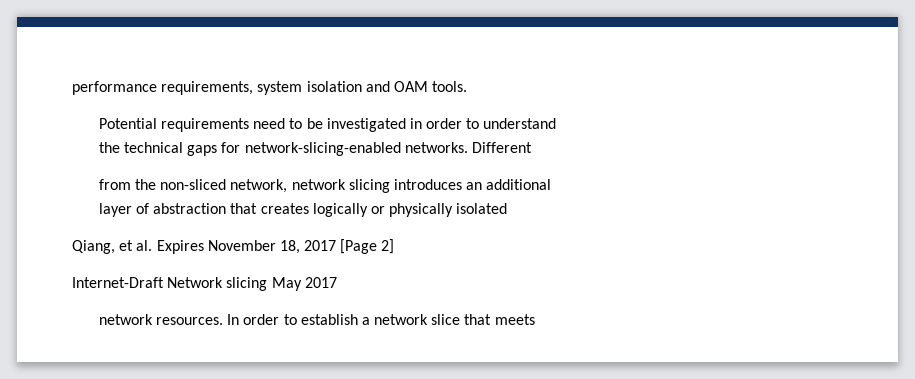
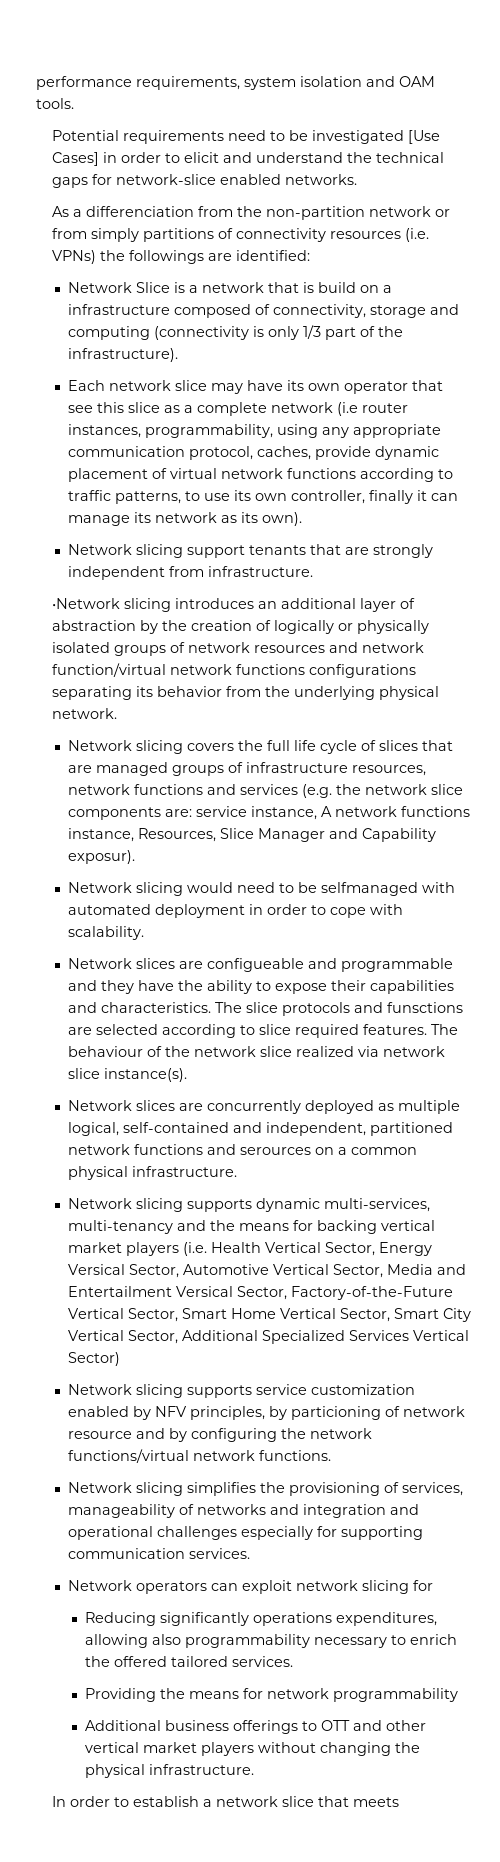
[409,118,480,129] in order to -> [408,130,441,144] [52,152,253,166] [Use Cases] in order to elicit and
(557, 123) // -> (344, 157) none
[244,142,401,156] network-slicing-enabled -> [116,174,282,185] network-slice enabled
[471,142,532,153] [98,179,346,193] Different // from the non-sliced network, network -> [52,206,451,220] [52,228,430,242] [52,250,311,264] [68,282,393,293] [68,304,460,318] [68,325,404,340] [68,348,179,362] [68,380,444,394] [68,402,409,416] [68,424,442,438] [68,446,440,460] [68,468,454,482] [68,490,459,504] [68,512,303,526] [68,544,434,558] [68,566,314,580] [52,598,121,609] // As a differenciation from the non-partition network or from simply partitions of connectivity resources (i.e. VPNs) the followings are identified: // Network Slice is a network that is build on a infrastructure composed of connectivity, storage and computing (connectivity is only 1/3 part of the infrastructure). // Each network slice may have its own operator that see this slice as a complete network (i.e router instances, programmability, using any appropriate communication protocol, caches, provide dynamic placement of virtual network functions according to traffic patterns, to use its own controller, finally it can manage its network as its own). // Network slicing support tenants that are strongly independent from infrastructure. // •Network
(552, 184) // -> (357, 603) none
[230,203,309,214] that creates -> [140,620,272,634] by the creation of
[72,239,395,254] [72,277,337,291] [98,314,223,325] // Qiang, et al. Expires November 18, 2017 [Page 2] // Internet-Draft Network slicing May 2017 // network resources. -> [114,642,425,656] [52,663,417,678] [52,686,440,700] [52,708,118,719] [68,740,454,754] [68,762,427,776] [68,784,464,798] [68,806,471,820] [68,828,437,842] [68,850,136,864] [68,882,456,896] [68,904,404,918] [68,926,145,940] [68,958,454,972] [68,980,455,994] [68,1002,464,1016] [68,1024,459,1038] [68,1046,446,1057] [68,1068,188,1082] [68,1100,461,1114] [68,1122,454,1136] [68,1144,418,1155] [68,1166,238,1180] [68,1198,431,1212] [68,1220,436,1234] [68,1242,433,1256] [68,1264,467,1278] [68,1286,454,1300] [68,1308,472,1322] [68,1330,470,1344] [68,1352,121,1366] [68,1384,416,1398] [68,1406,466,1420] [68,1428,373,1442] [68,1449,332,1463] [68,1482,464,1496] [68,1504,420,1518] [68,1526,424,1540] [68,1548,251,1559] [68,1580,434,1594] [84,1612,437,1626] [84,1634,457,1648] [84,1656,293,1667] [84,1688,458,1702] [84,1720,426,1734] [84,1742,420,1756] [84,1764,254,1778] groups of network resources and network function/virtual network functions configurations separating its behavior from the underlying physical network. // Network slicing covers the full life cycle of slices that are managed groups of infrastructure resources, network functions and services (e.g. the network slice components are: service instance, A network functions instance, Resources, Slice Manager and Capability exposur). // Network slicing would need to be selfmanaged with automated deployment in order to cope with scalability. // Network slices are configueable and programmable and they have the ability to expose their capabilities and characteristics. The slice protocols and funsctions are selected according to slice required features. The behaviour of the network slice realized via network slice instance(s). // Network slices are concurrently deployed as multiple logical, self-contained and independent, partitioned network functions and serources on a common physical infrastructure. // Network slicing supports dynamic multi-services, multi-tenancy and the means for backing vertical market players (i.e. Health Vertical Sector, Energy Versical Sector, Automotive Vertical Sector, Media and Entertailment Versical Sector, Factory-of-the-Future Vertical Sector, Smart Home Vertical Sector, Smart City Vertical Sector, Additional Specialized Services Vertical Sector) // Network slicing supports service customization enabled by NFV principles, by particioning of network resource and by configuring the network functions/virtual network functions. // Network slicing simplifies the provisioning of services, manageability of networks and integration and operational challenges especially for supporting communication services. // Network operators can exploit network slicing for // Reducing significantly operations expenditures, allowing also programmability necessary to enrich the offered tailored services. // Providing the means for network programmability // Additional business offerings to OTT and other vertical market players without changing the physical infrastructure. //

